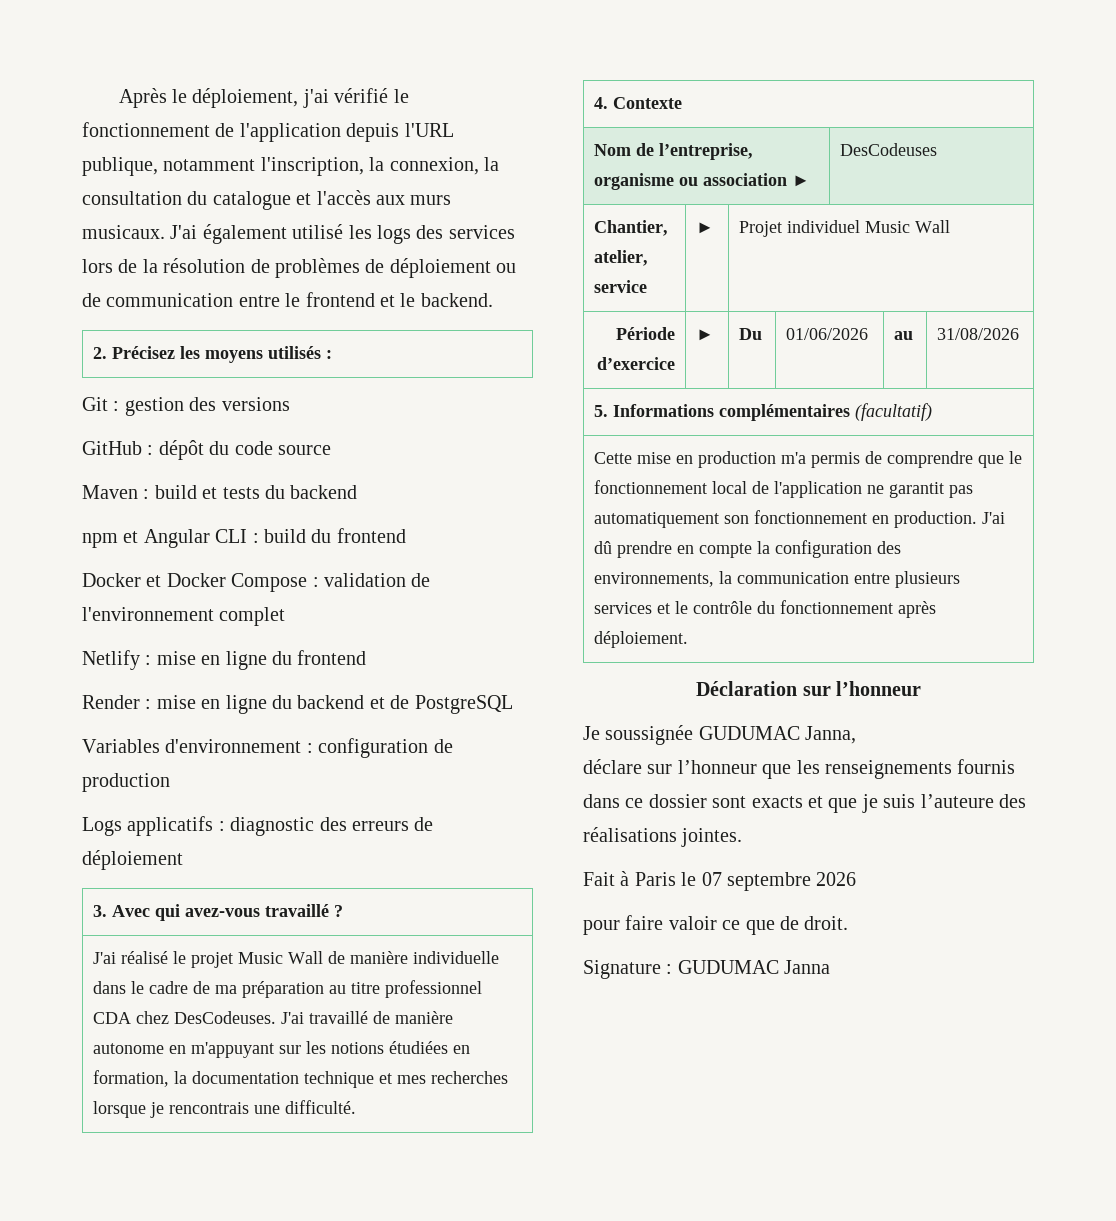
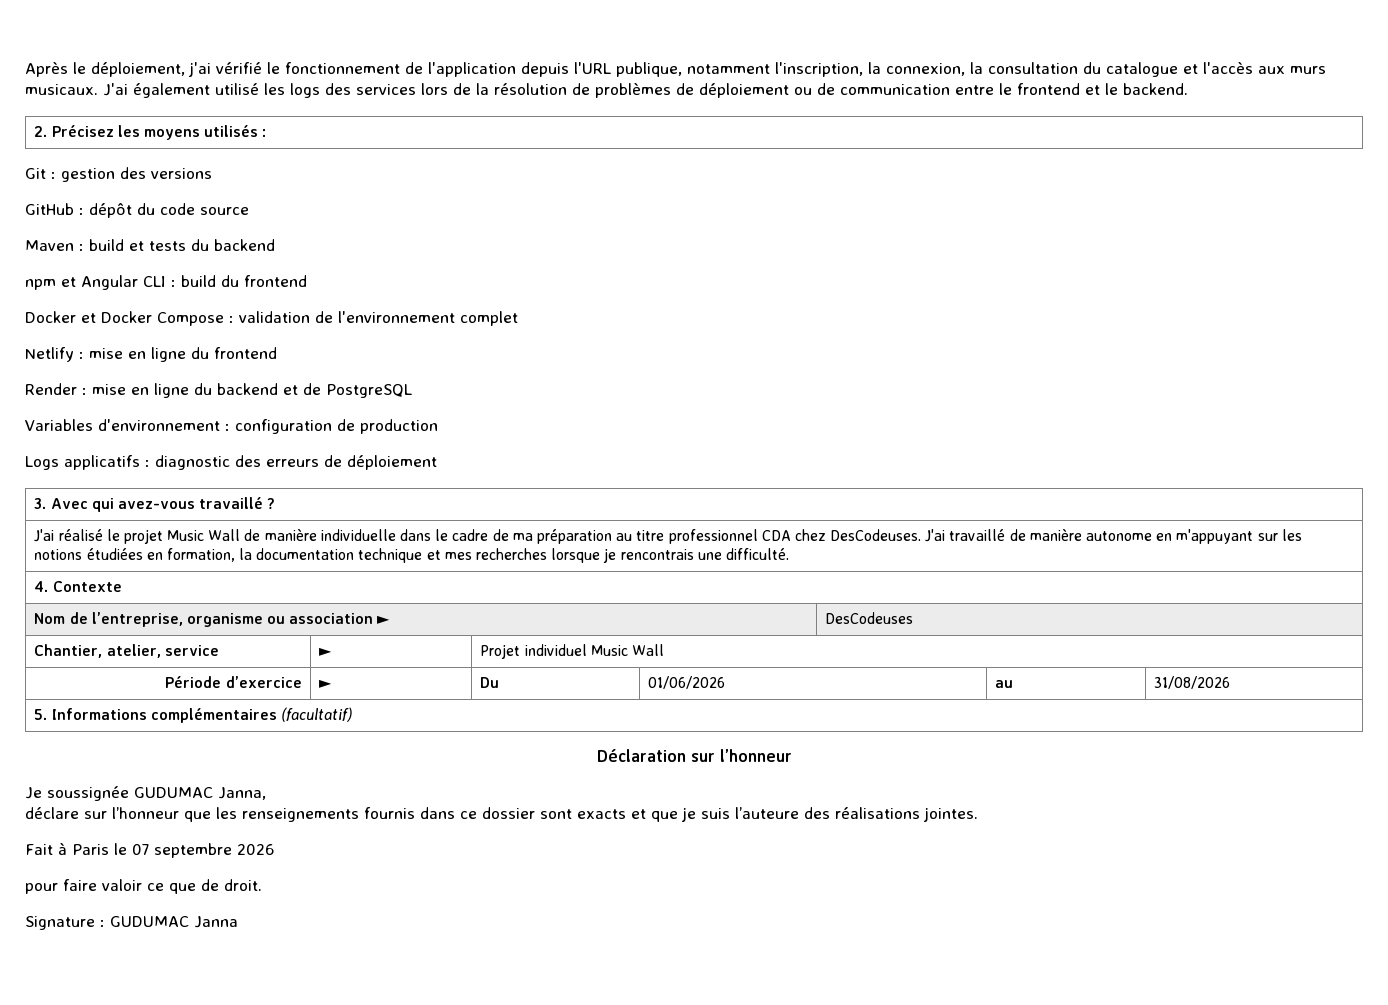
[594,451,1023,468] [594,480,974,498] [594,510,1006,528] [594,540,902,558] [594,571,961,588] [594,600,937,618] [594,631,689,648] // Cette mise en production m'a permis de comprendre que le fonctionnement local de l'application ne garantit pas automatiquement son fonctionnement en production. J'ai dû prendre en compte la configuration des environnements, la communication entre plusieurs services et le contrôle du fonctionnement après déploiement. -> (352, 714) none

